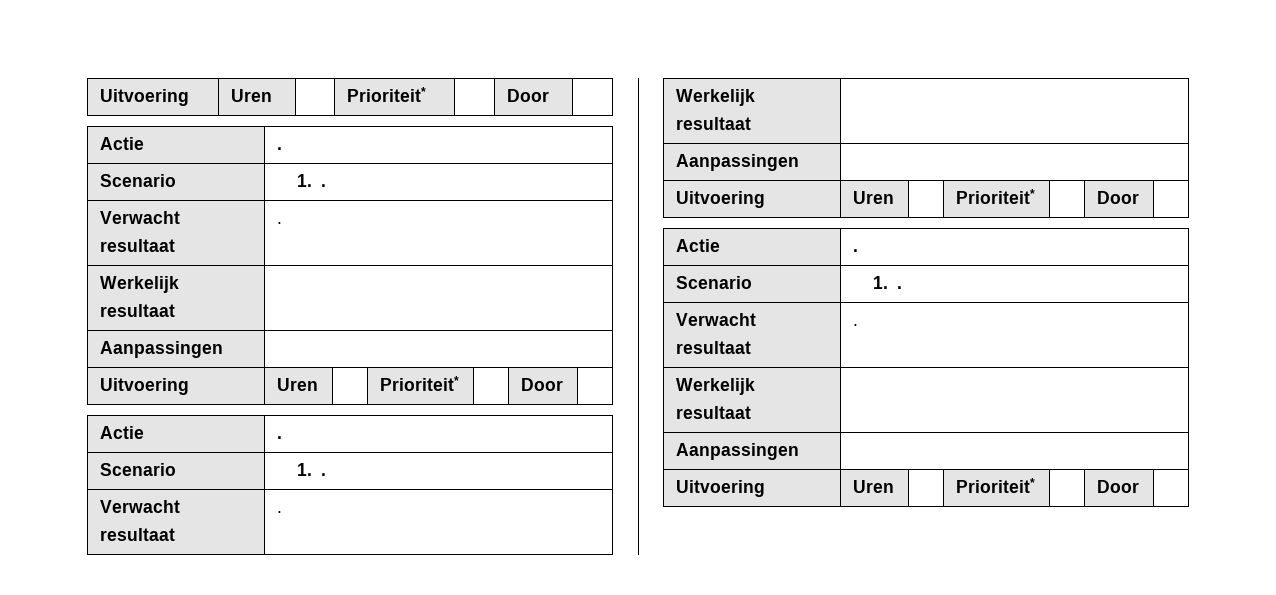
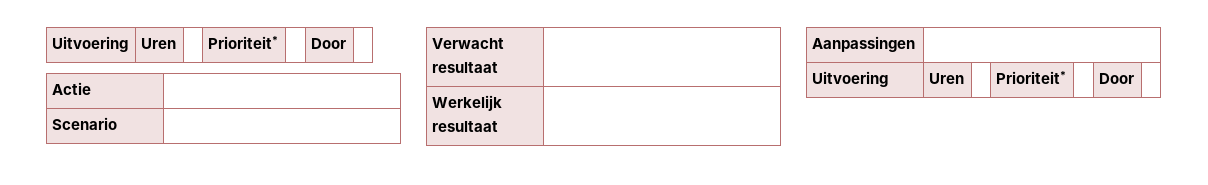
[100,89,190,106] [231,89,273,102] [347,87,427,102] [507,89,550,102] [100,137,145,150] [277,147,283,150] [100,174,177,187] [297,174,327,187] [100,211,181,224] [100,239,176,252] [277,222,283,224] [100,276,180,293] [100,304,176,317] [100,341,224,358] [100,378,190,395] [277,378,319,391] [380,376,460,391] [521,378,564,391] [100,426,145,439] [277,436,283,439] [100,463,177,476] [297,463,327,476] [100,500,181,513] [100,528,176,541] [277,511,283,513] [676,89,756,106] [676,117,752,130] [676,154,800,171] [676,191,766,208] [853,191,895,204] [956,189,1036,204] [1097,191,1140,204] [676,239,721,252] [853,249,859,252] [676,276,753,289] [873,276,903,289] [676,313,757,326] [676,341,752,354] [853,324,859,326] [676,378,756,395] [676,406,752,419] [676,443,800,460] [676,480,766,497] [853,480,895,493] [956,478,1036,493] [1097,480,1140,493] Uitvoering | Uren | | Prioriteit* | | Door | // Actie | . // Scenario | 1. . // Verwacht resultaat | . // Werkelijk resultaat | // Aanpassingen | // Uitvoering | Uren | | Prioriteit* | | Door | // Actie | . // Scenario | 1. . // Verwacht resultaat | . // Werkelijk resultaat | // Aanpassingen | // Uitvoering | Uren | | Prioriteit* | | Door | // Actie | . // Scenario | 1. . // Verwacht resultaat | . // Werkelijk resultaat | // Aanpassingen | // Uitvoering | Uren | | Prioriteit* | | Door | -> [52,36,129,52] [141,38,177,49] [208,36,279,49] [311,38,347,49] [52,82,92,95] [52,117,118,130] [432,38,505,49] [432,62,499,73] [432,95,503,111] [432,121,499,132] [812,36,916,52] [812,71,889,87] [929,73,965,84] [996,71,1067,84] [1099,73,1135,84] Uitvoering | Uren | | Prioriteit* | | Door | // Actie | // Scenario | // Verwacht resultaat | // Werkelijk resultaat | // Aanpassingen | // Uitvoering | Uren | | Prioriteit* | | Door |

